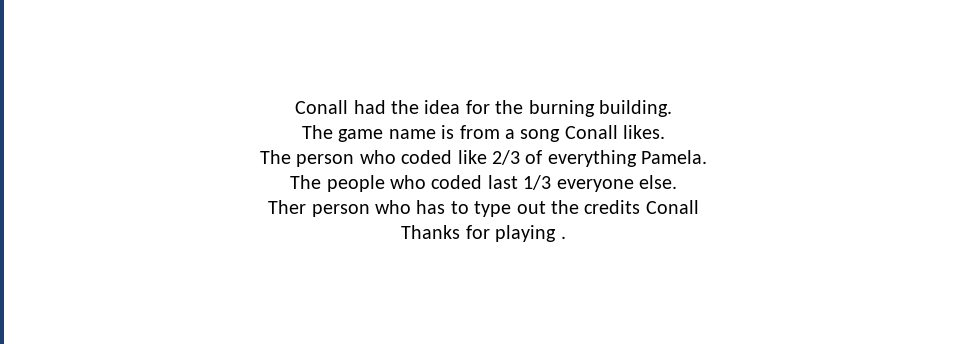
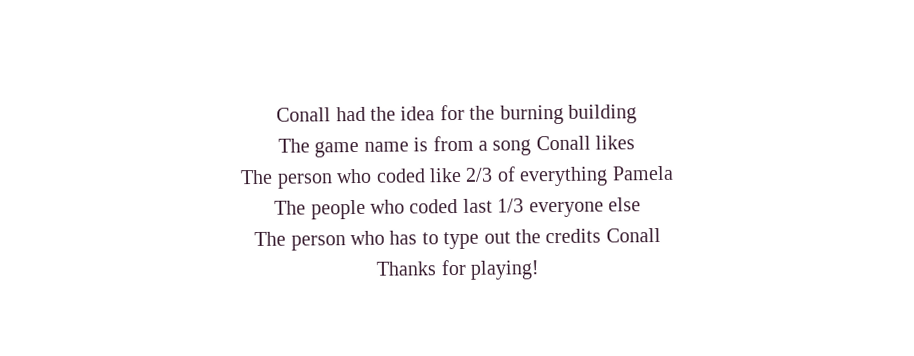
[598,100,672,117] building. -> [567,104,637,124] building
[623,125,666,139] likes. -> [595,135,636,150] likes
[641,150,708,164] Pamela. -> [611,165,674,181] Pamela
[638,175,677,189] [268,200,307,214] else. // Ther -> [607,197,641,212] [254,231,287,247] else // The
[495,225,566,242] playing . -> [469,260,540,280] playing!

